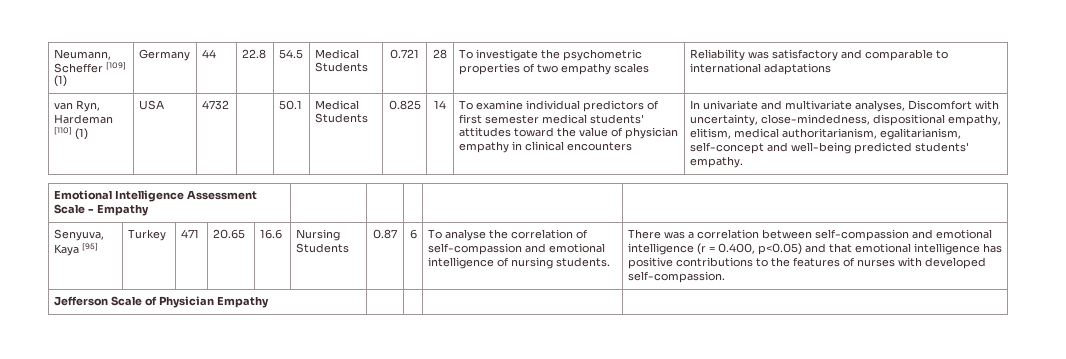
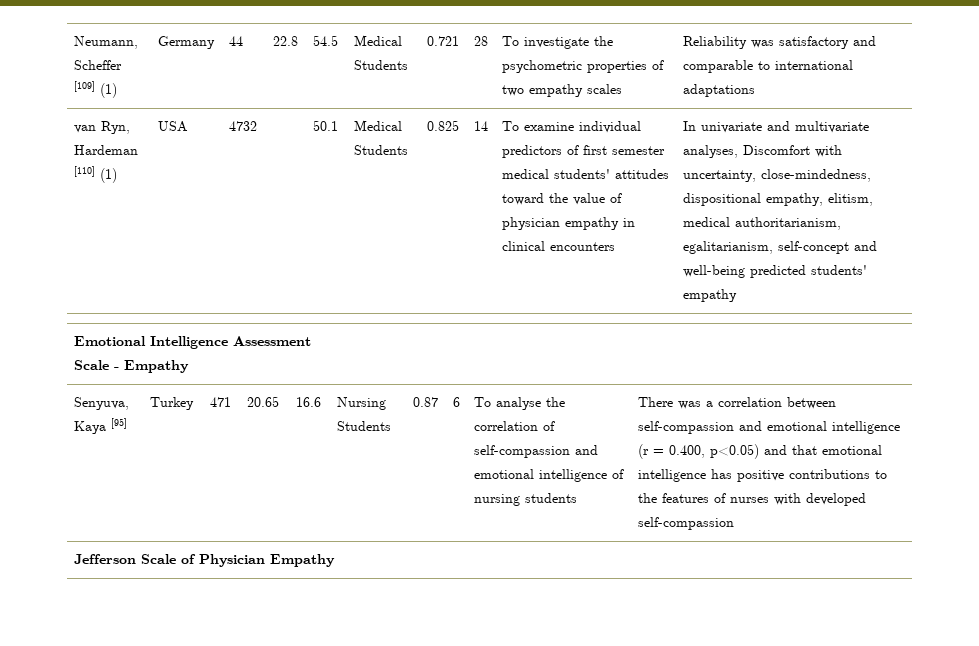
[689,156,743,168] empathy. -> [683,289,738,302] empathy
[555,257,610,267] students. -> [525,493,578,503] students
[627,271,725,283] self-compassion. -> [638,517,735,530] self-compassion

